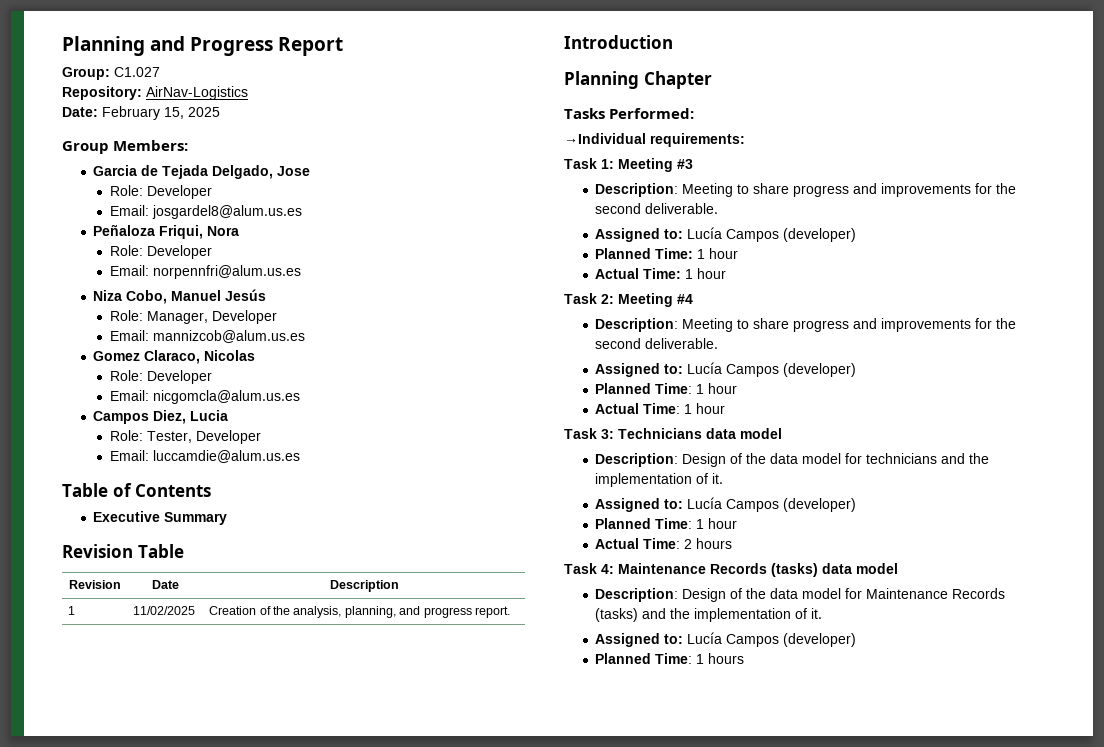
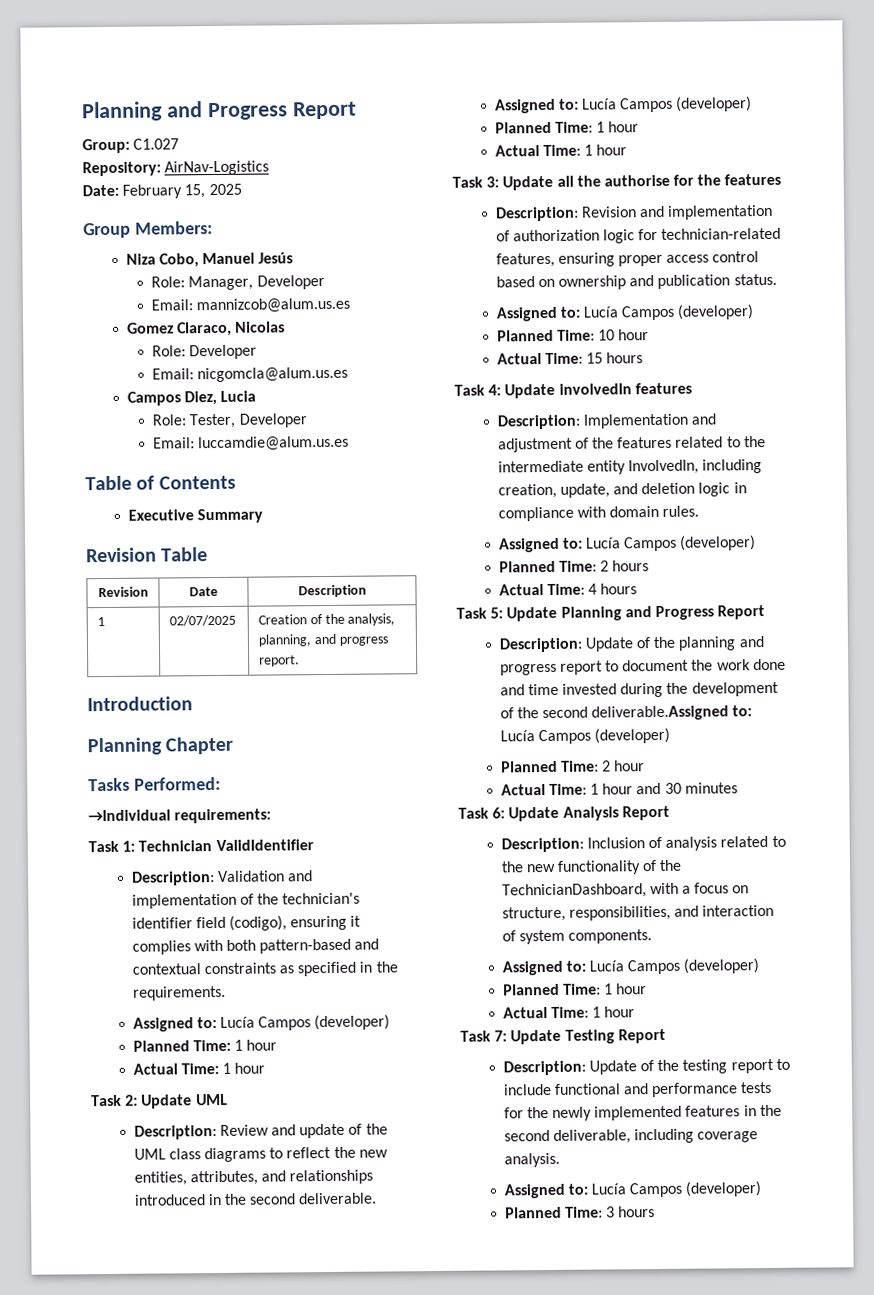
[93,165,311,179] [109,185,212,199] [109,205,302,219] [93,224,240,239] [109,245,212,259] [109,265,301,279] // Garcia de Tejada Delgado, Jose // Role: Developer // Email: josgardel8@alum.us.es // Peñaloza Friqui, Nora // Role: Developer // Email: norpennfri@alum.us.es -> (213, 228) none
[133,606,196,615] 11/02/2025 -> [168,614,236,627] 02/07/2025
[618,158,693,172] [595,183,1017,197] [595,203,719,214] Meeting #3 // Description: Meeting to share progress and improvements for the second deliverable. -> [138,839,314,852] [131,870,313,886] [131,892,361,909] [131,915,362,931] [131,938,380,955] [131,961,398,977] [132,985,226,1001] Technician ValidIdentifier // Description: Validation and implementation of the technician's identifier field (codigo), ensuring it complies with both pattern-based and contextual constraints as specified in the requirements.
[618,293,693,307] [595,318,993,332] Meeting #4 // Description: Meeting to share progress and improvements for -> [141,1093,228,1109] [133,1123,388,1140] [133,1146,388,1163] [133,1169,374,1186] [133,1193,222,1206] Update UML // Description: Review and update of the UML class diagrams to reflect the new entities, attributes, and relationships introduced in
[618,428,782,439] [595,453,990,467] [595,473,724,487] Technicians data model // Description: Design of the data model for technicians and the implementation of it. -> [502,173,782,191] [495,204,774,222] [495,227,782,244] [495,251,760,268] [495,273,777,290] [495,304,755,322] [496,329,650,342] [496,352,644,365] [454,382,692,399] [496,413,716,430] [497,436,766,453] [497,459,763,475] [497,482,747,499] [497,505,700,522] [498,535,757,553] [498,560,650,573] [498,583,638,596] [456,605,766,622] [498,636,765,653] [499,658,786,676] [499,681,779,698] [499,705,753,721] [499,727,670,745] [500,760,646,773] [500,782,738,796] [458,805,670,822] [500,835,786,853] [500,859,683,875] [501,882,750,899] [501,904,775,922] [501,929,652,945] Update all the authorise for the features // Description: Revision and implementation of authorization logic for technician-related features, ensuring proper access control based on ownership and publication status. // Assigned to: Lucía Campos (developer) // Planned Time: 10 hour // Actual Time: 15 hours // Task 4: Update involvedIn features // Description: Implementation and adjustment of the features related to the intermediate entity InvolvedIn, including creation, update, and deletion logic in compliance with domain rules. // Assigned to: Lucía Campos (developer) // Planned Time: 2 hours // Actual Time: 4 hours // Task 5: Update Planning and Progress Report // Description: Update of the planning and progress report to document the work done and time invested during the development of the second deliverable.Assigned to: Lucía Campos (developer) // Planned Time: 2 hour // Actual Time: 1 hour and 30 minutes // Task 6: Update Analysis Report // Description: Inclusion of analysis related to the new functionality of the TechnicianDashboard, with a focus on structure, responsibilities, and interaction of system components.
[684,538,733,549] [564,563,898,577] [595,588,1006,602] [595,608,823,622] [595,632,857,647] [595,653,705,664] 2 hours // Task 4: Maintenance Records (tasks) data model // Description: Design of the data model for Maintenance Records (tasks) and the implementation of it. // Assigned to: Lucía Campos (developer) // Planned Time: 1 -> [591,1006,636,1018] [460,1028,666,1045] [502,1058,790,1076] [502,1081,773,1098] [503,1104,782,1121] [503,1128,759,1144] [503,1152,560,1168] [503,1181,762,1199] [504,1206,615,1219] 1 hour // Task 7: Update Testing Report // Description: Update of the testing report to include functional and performance tests for the newly implemented features in the second deliverable, including coverage analysis. // Assigned to: Lucía Campos (developer) // Planned Time: 3

